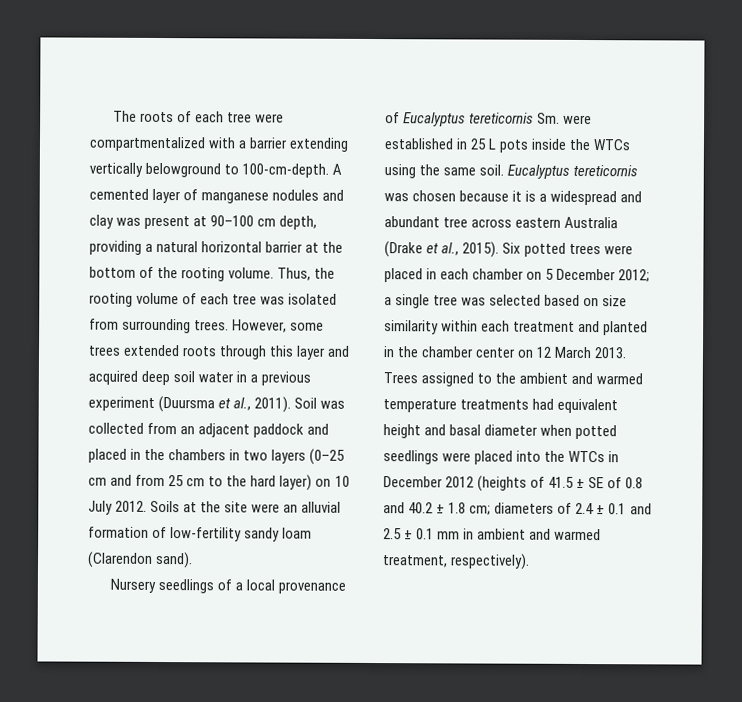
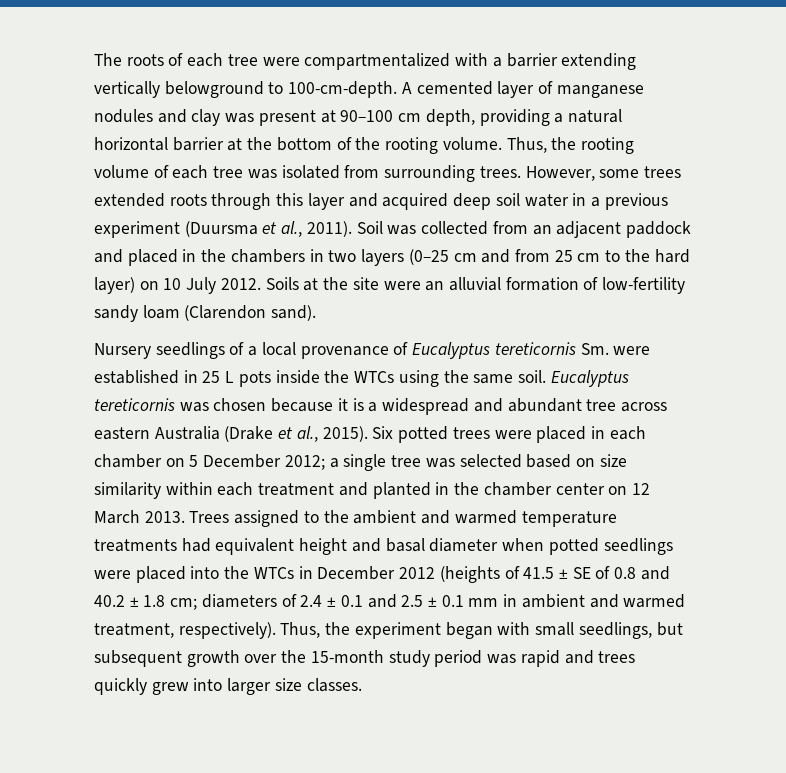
(531, 561) none -> [280,622,683,639] [94,650,636,667] [94,678,362,695] Thus, the experiment began with small seedlings, but subsequent growth over the 15-month study period was rapid and trees quickly grew into larger size classes.

